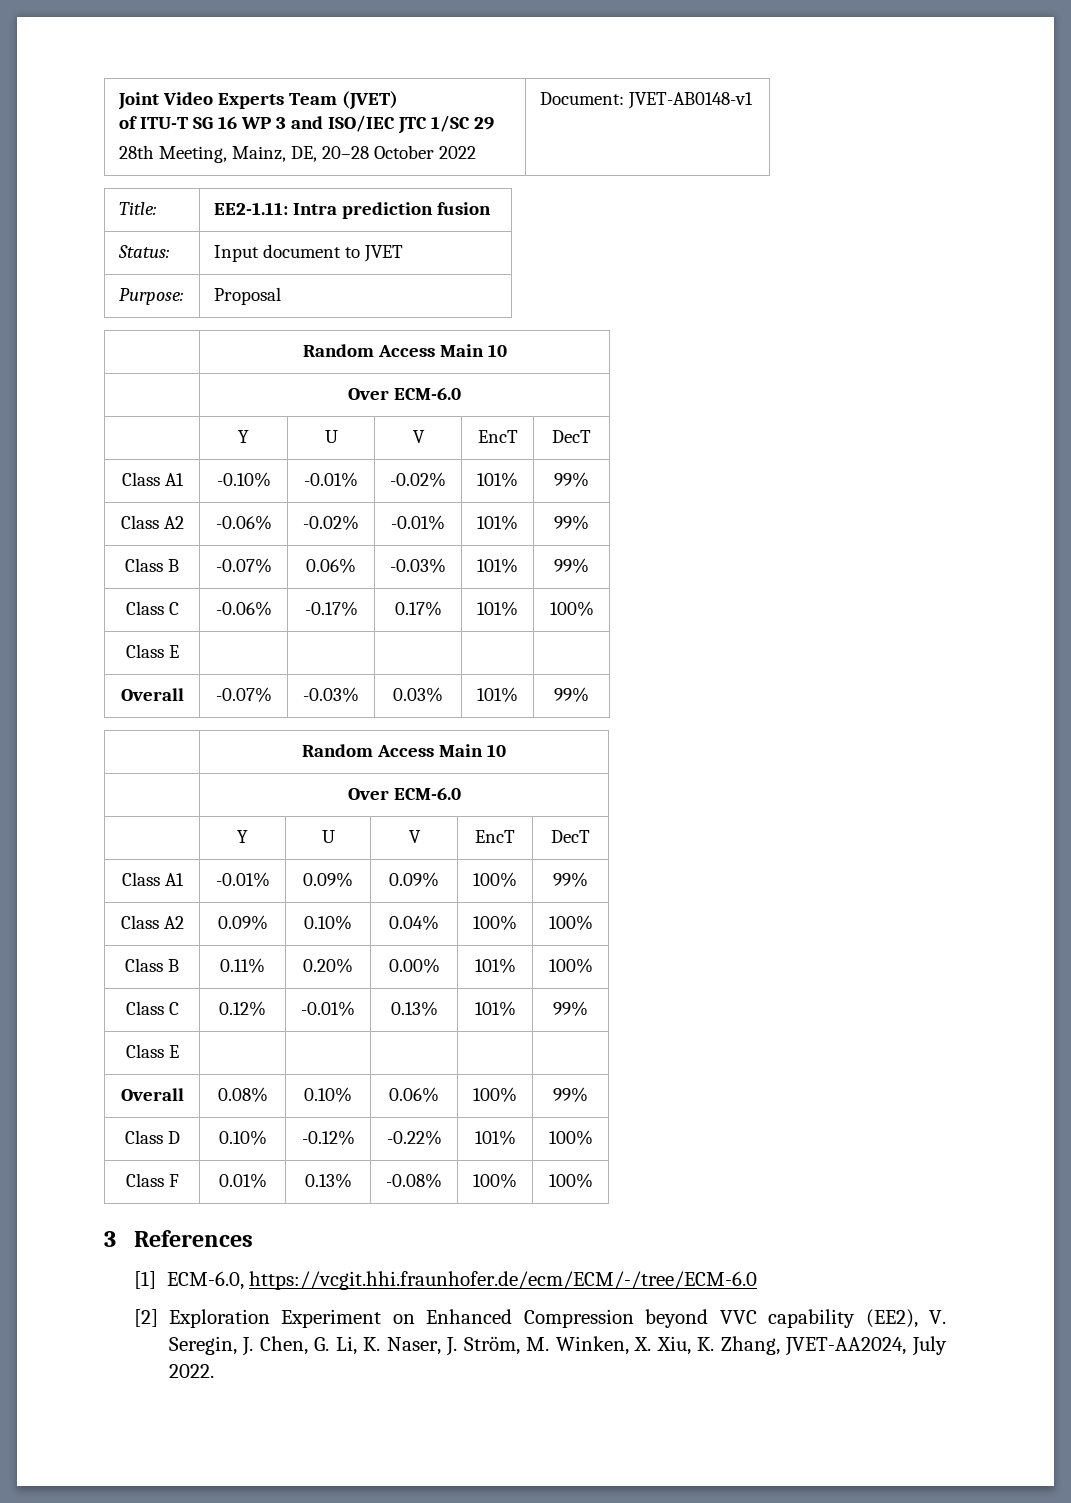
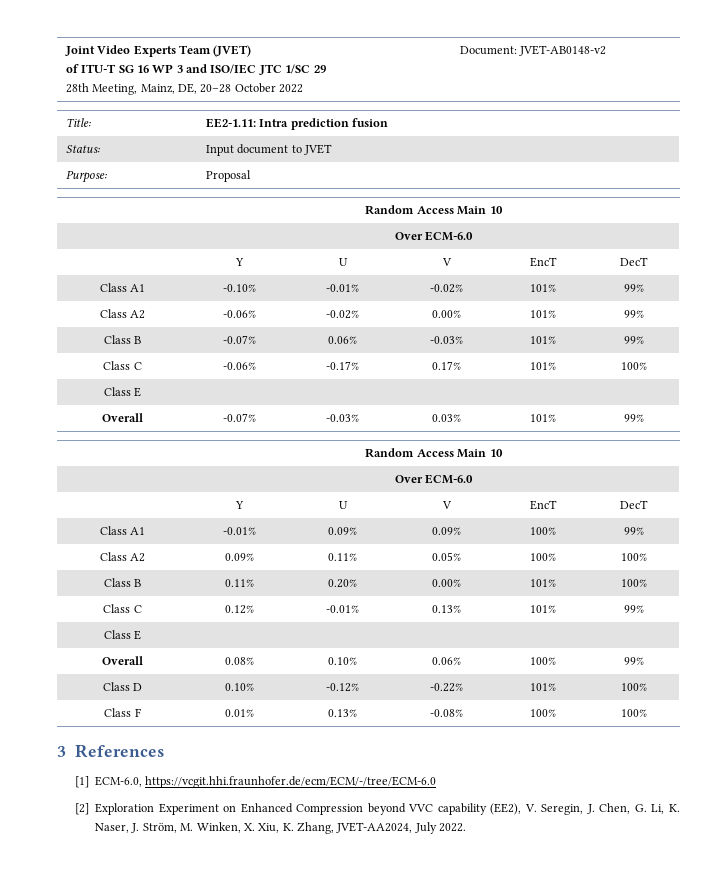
[628,92,754,109] JVET-AB0148-v1 -> [519,45,607,56] JVET-AB0148-v2
[391,515,445,530] -0.01% -> [432,310,461,318] 0.00%
[304,915,352,930] [389,915,439,930] 0.10% | 0.04% -> [328,553,357,561] [432,552,461,561] 0.11% | 0.05%

